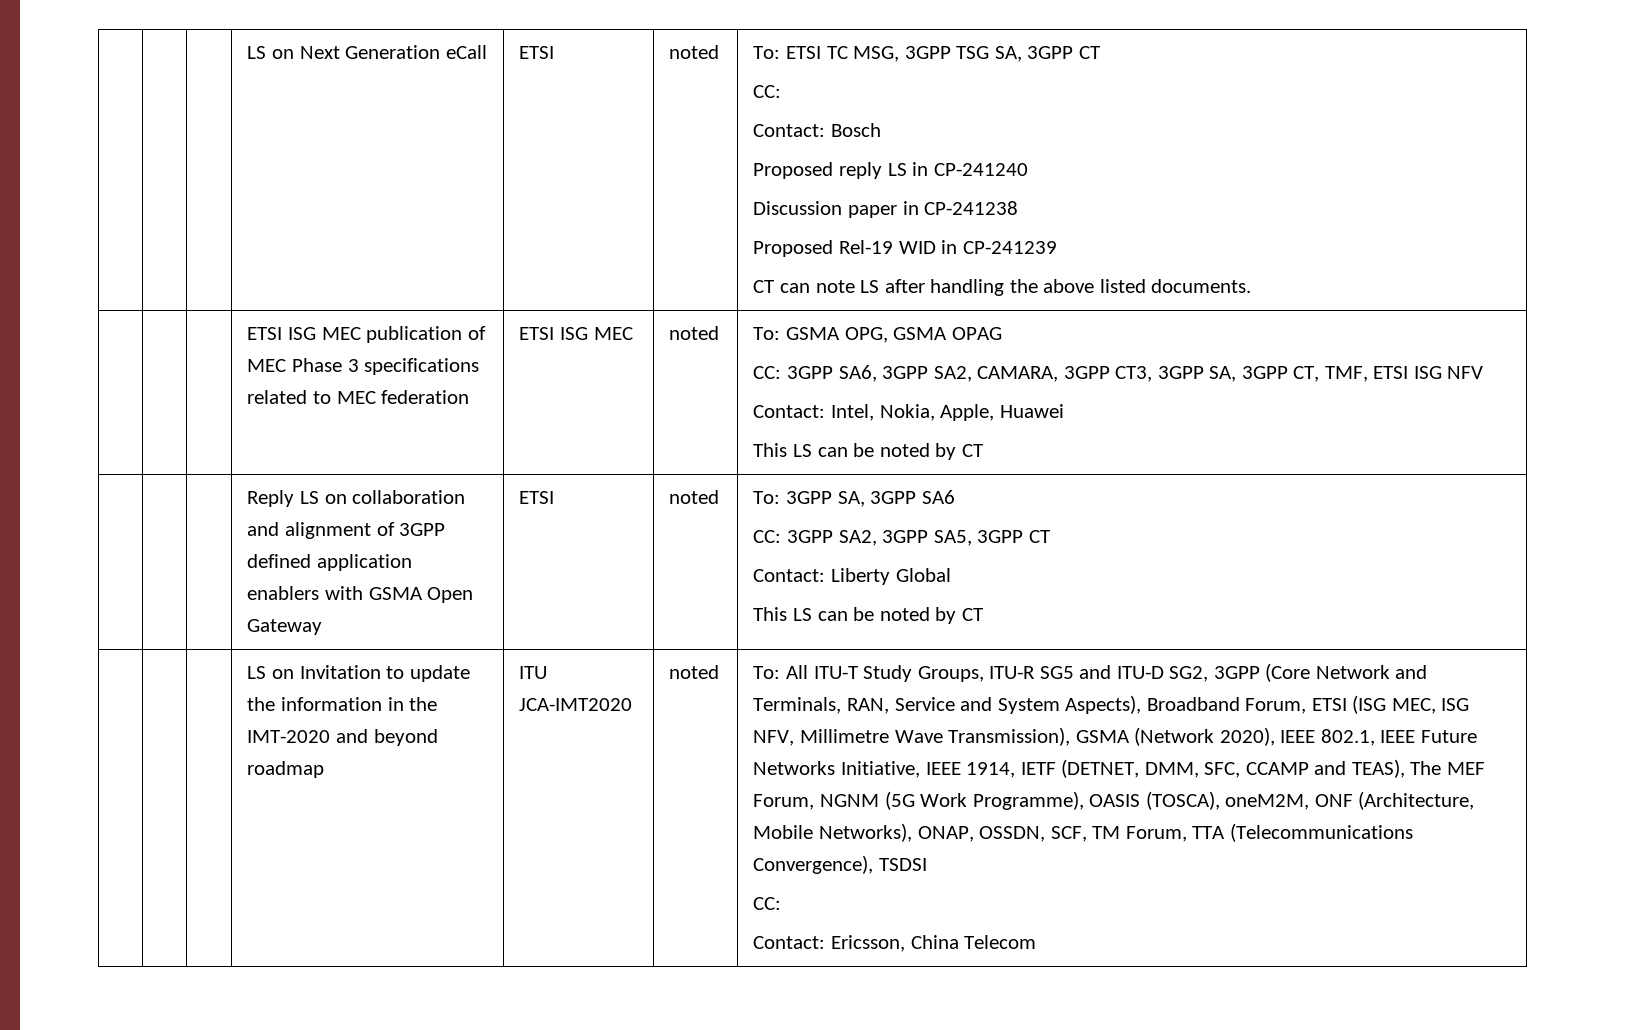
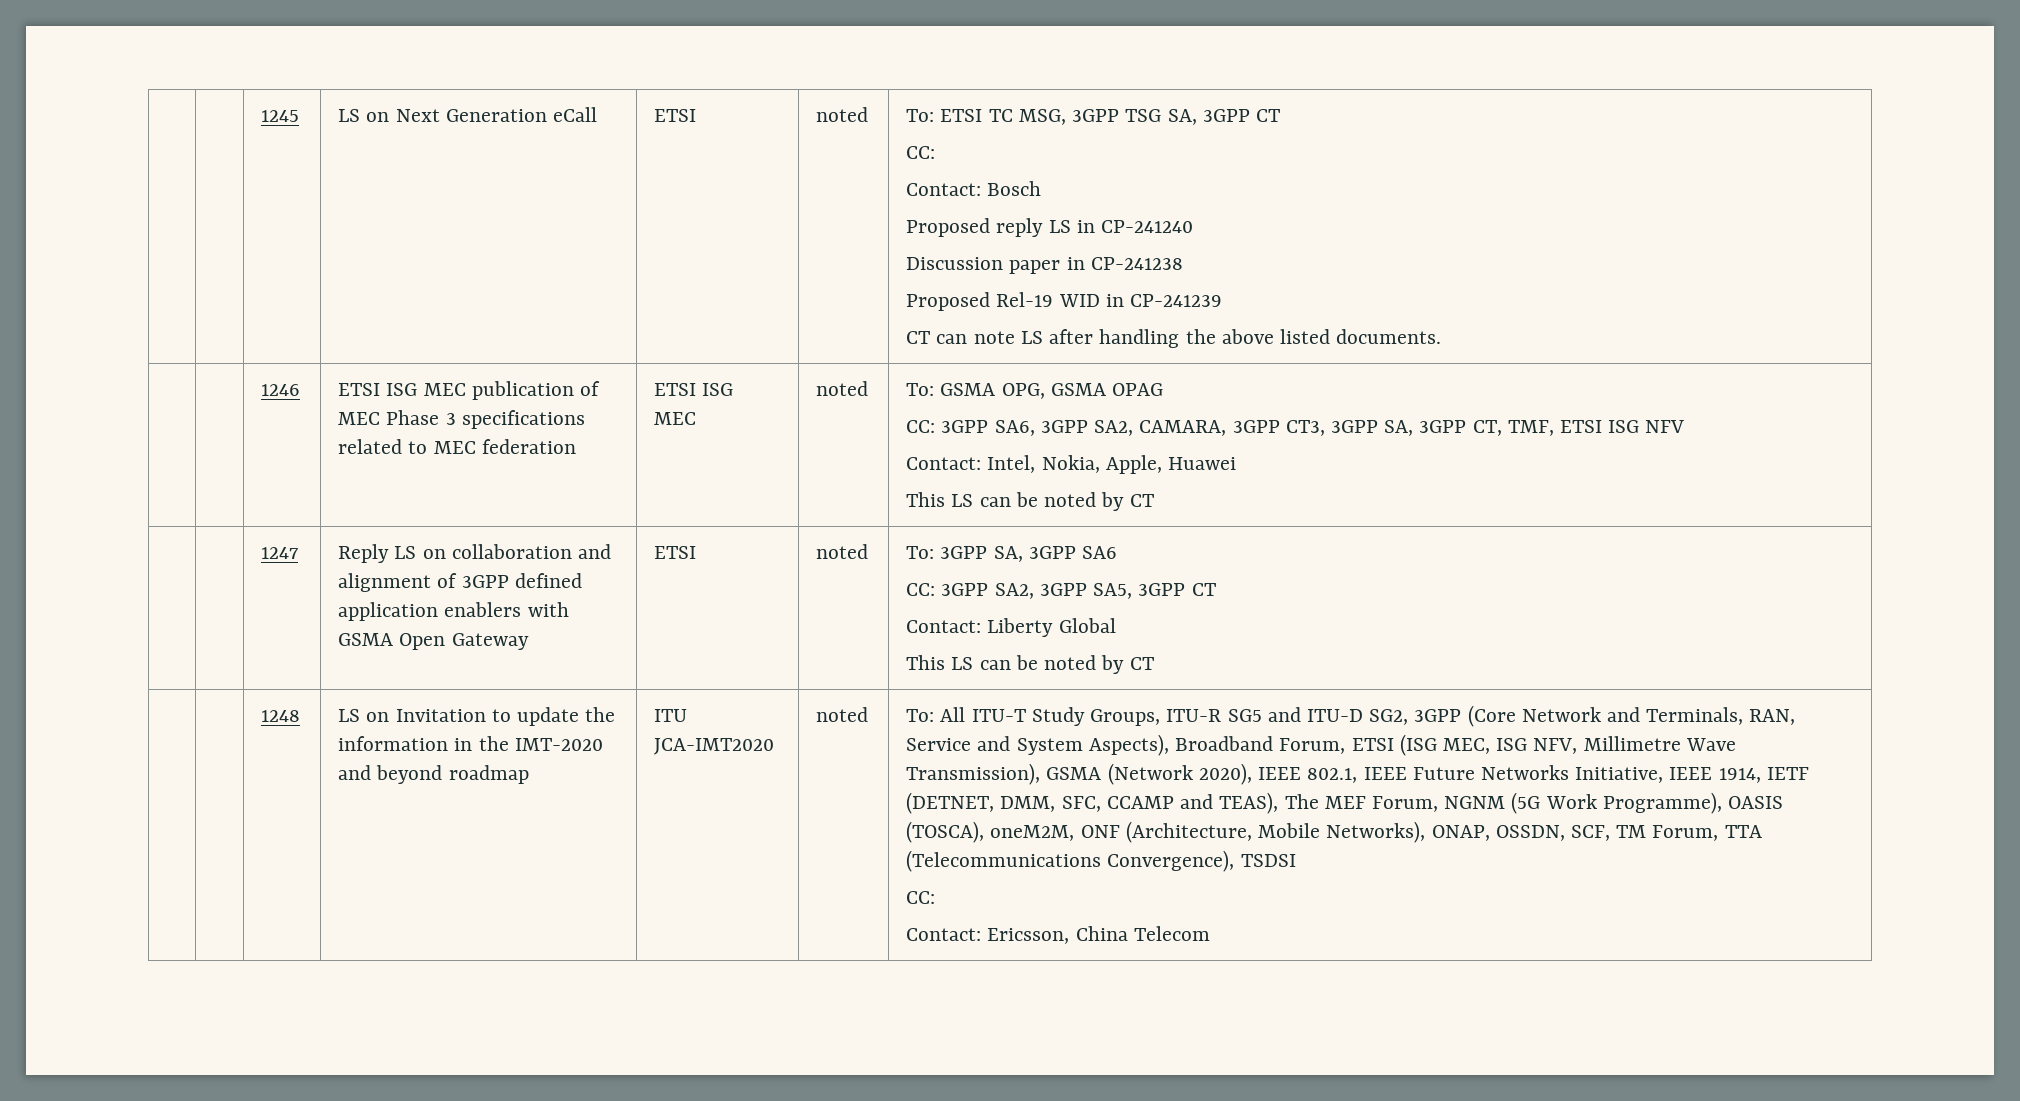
(247, 52) | | -> [261,110,300,122] | | 1245
(1252, 286) none -> [261,384,301,396] 1246
(983, 450) none -> [261,547,299,559] 1247
(983, 614) none -> [261,710,301,722] 1248

